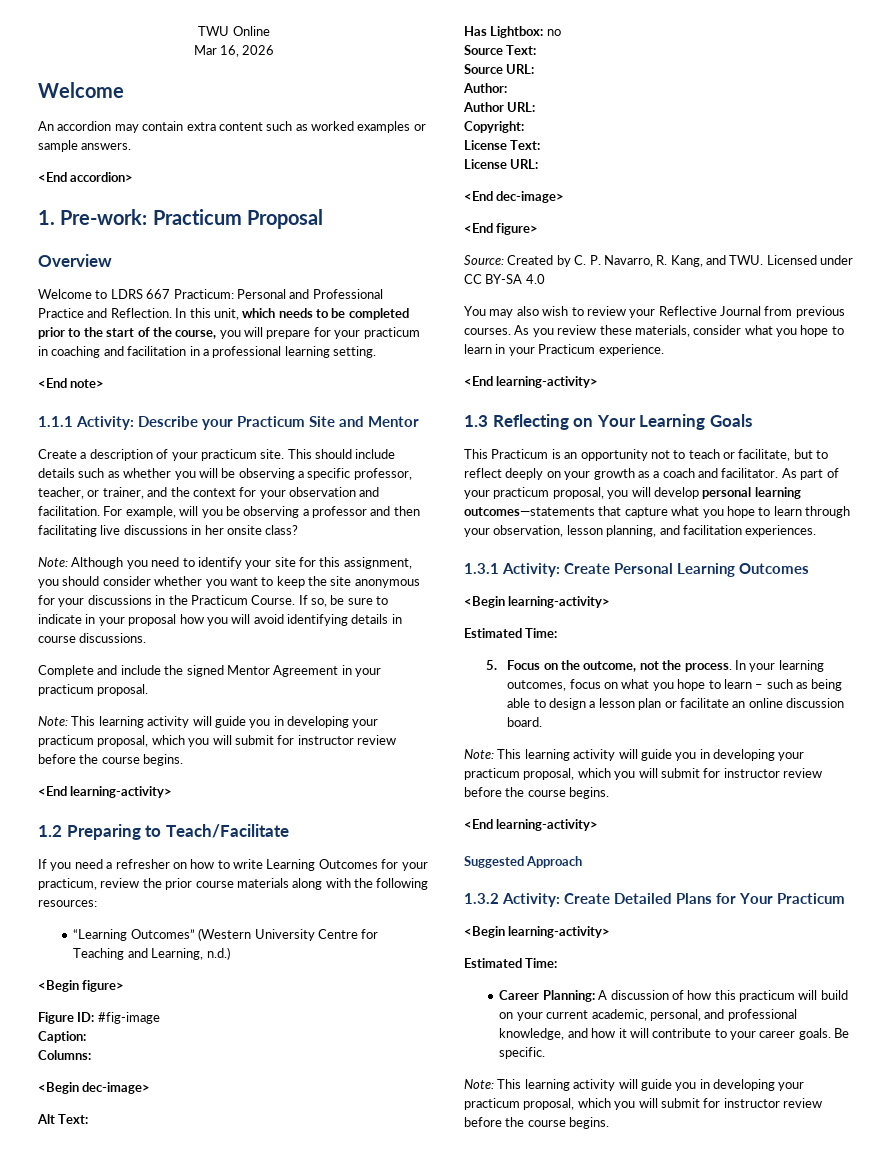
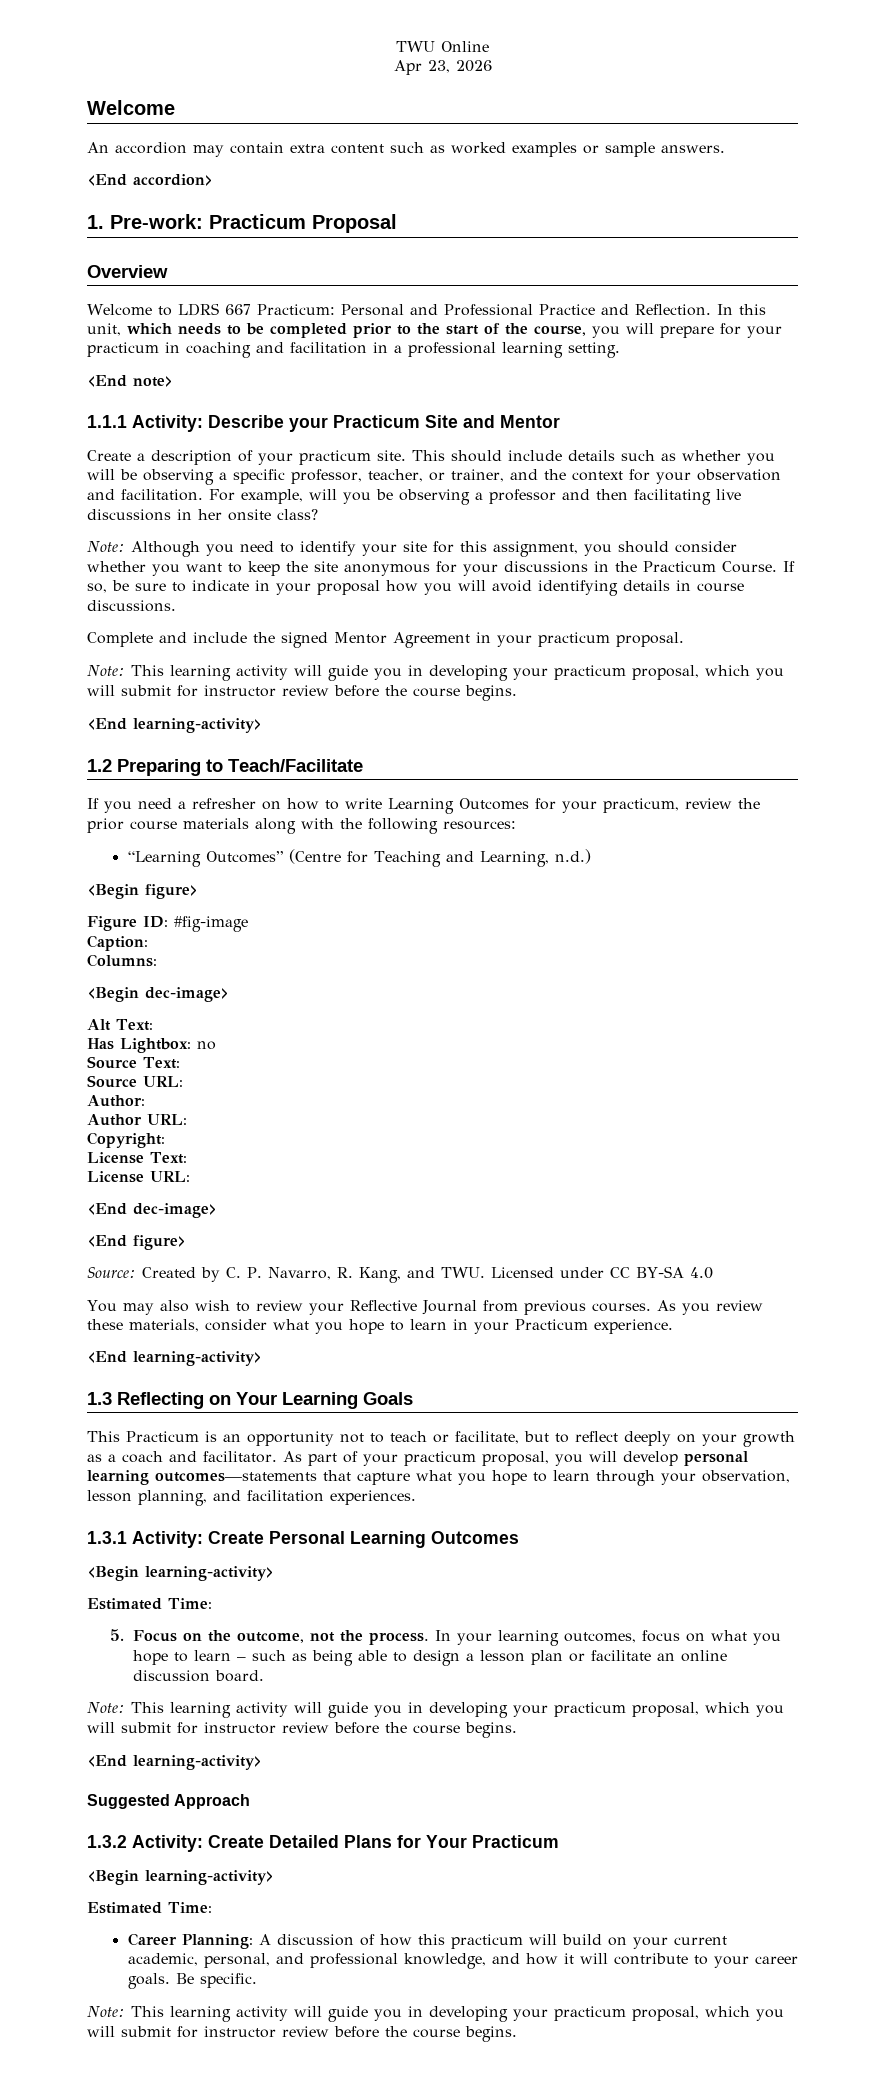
[193,45,239,57] Mar 16, -> [393,60,450,75] Apr 23,
[198,928,358,941] (Western University Centre -> [288,849,341,864] (Centre

